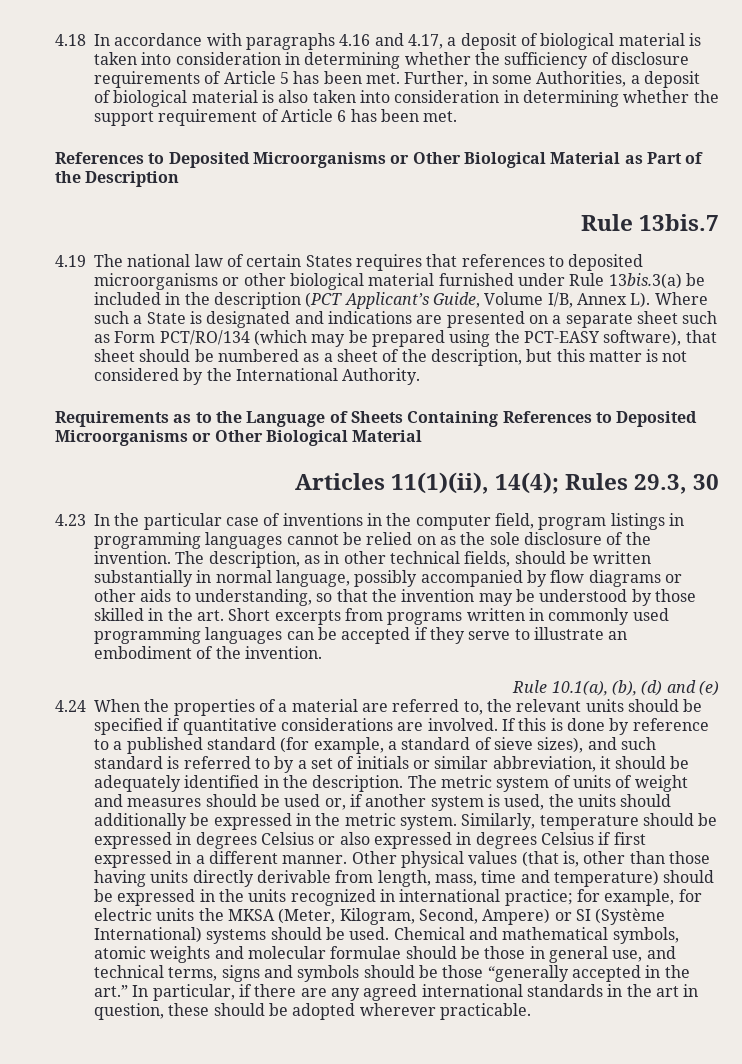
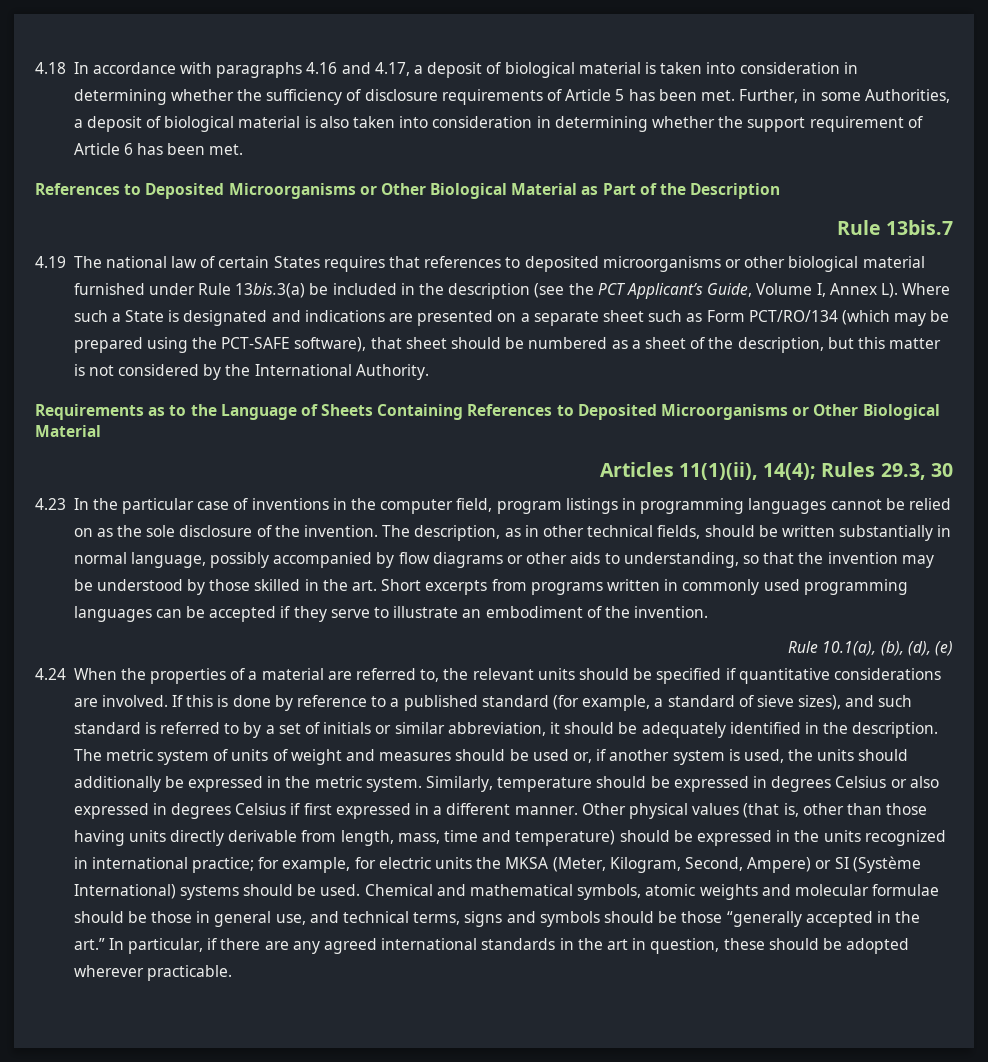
[305,292,343,308] (PCT -> [534,283,626,298] (see the PCT
[547,292,573,308] I/B, -> [816,283,826,297] I,
[523,331,600,343] PCT-EASY -> [221,337,291,349] PCT-SAFE
[641,680,696,696] (d) and -> [907,641,931,656] (d),

